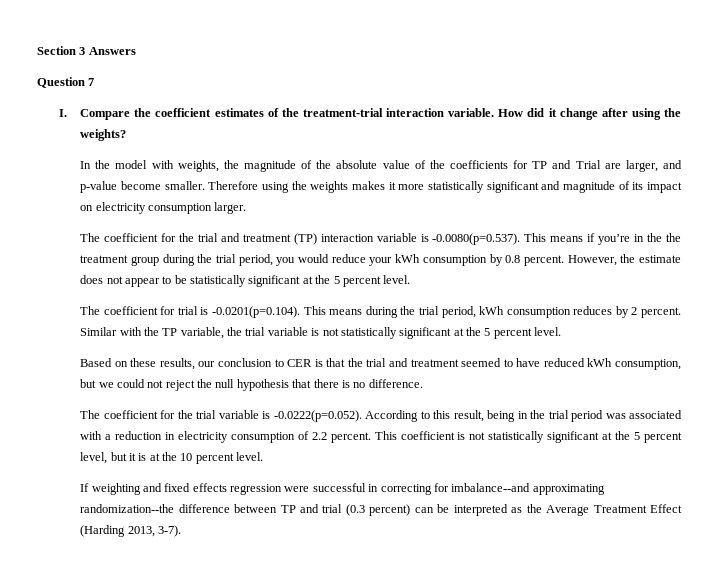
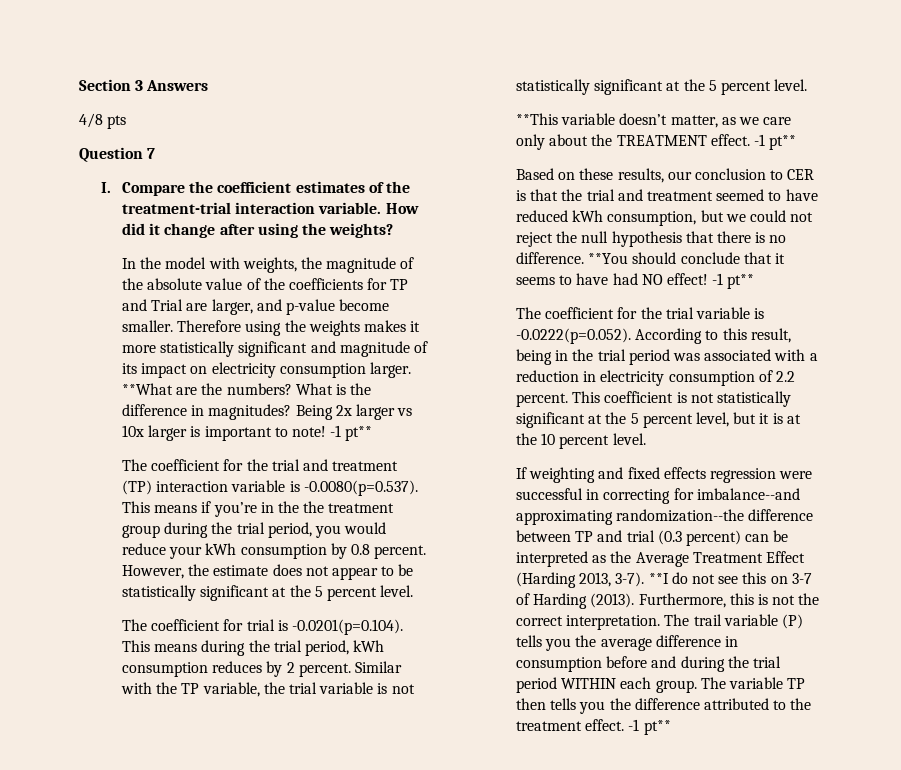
(136, 51) none -> [79,113,127,129] // 4/8 pts
(247, 208) none -> [122,383,372,395] [122,404,413,420] [122,425,373,441] **What are the numbers? What is the difference in magnitudes? Being 2x larger vs 10x larger is important to note! -1 pt**
(562, 331) none -> [516,113,792,128] [516,134,797,150] // **This variable doesn’t matter, as we care only about the TREATMENT effect. -1 pt**
(423, 383) none -> [588,252,785,264] [516,273,755,289] **You should conclude that it seems to have had NO effect! -1 pt**
(181, 531) none -> [648,572,812,584] [516,593,820,609] [516,614,803,630] [516,635,738,651] [516,656,781,672] [516,677,806,693] [516,698,812,714] [516,719,671,735] **I do not see this on 3-7 of Harding (2013). Furthermore, this is not the correct interpretation. The trail variable (P) tells you the average difference in consumption before and during the trial period WITHIN each group. The variable TP then tells you the difference attributed to the treatment effect. -1 pt**

